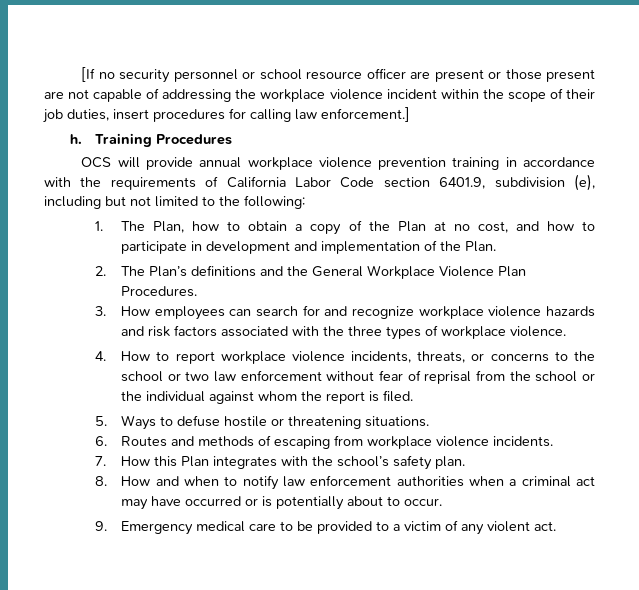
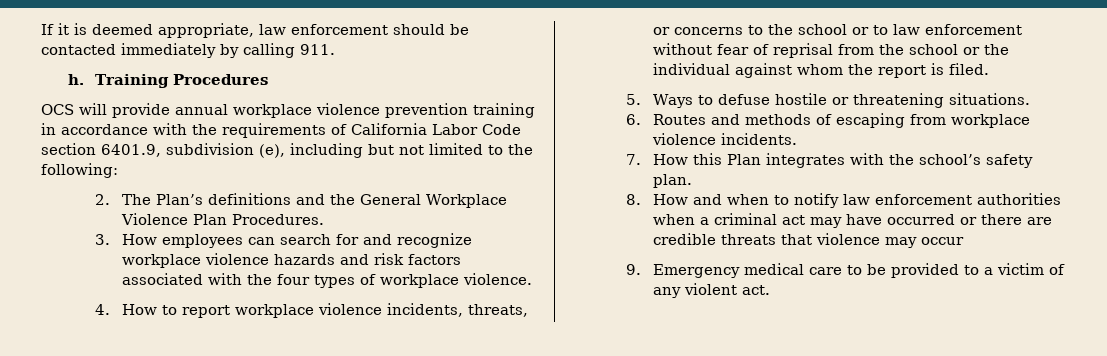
[81,67,595,83] [44,88,596,102] [43,107,410,123] [If no security personnel or school resource officer are present or those present are not capable of addressing the workplace violence incident within the scope of their job duties, insert procedures for calling law enforcement.] -> [41,23,469,38] [41,43,335,58] If it is deemed appropriate, law enforcement should be contacted immediately by calling 911.
[95,220,596,235] [121,240,497,254] // 1. The Plan, how to obtain a copy of the Plan at no cost, and how to participate in development and implementation of the Plan. -> (118, 170) none
[348,326,383,336] three -> [277,274,311,285] four
[185,371,210,381] two -> [873,25,889,35] to
[262,496,443,510] is potentially about to occur. -> [981,214,1053,225] [653,233,965,248] there are credible threats that violence may occur

